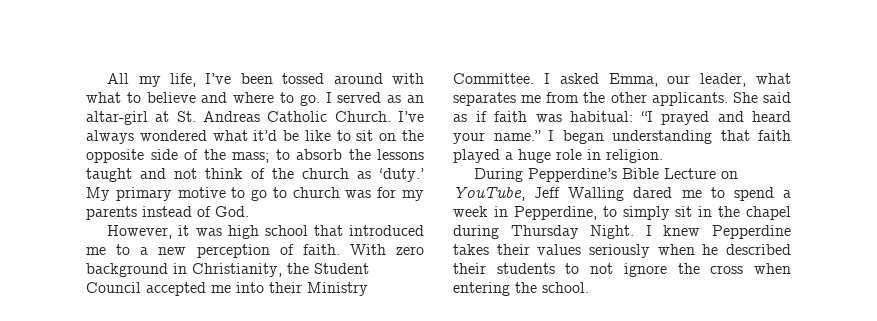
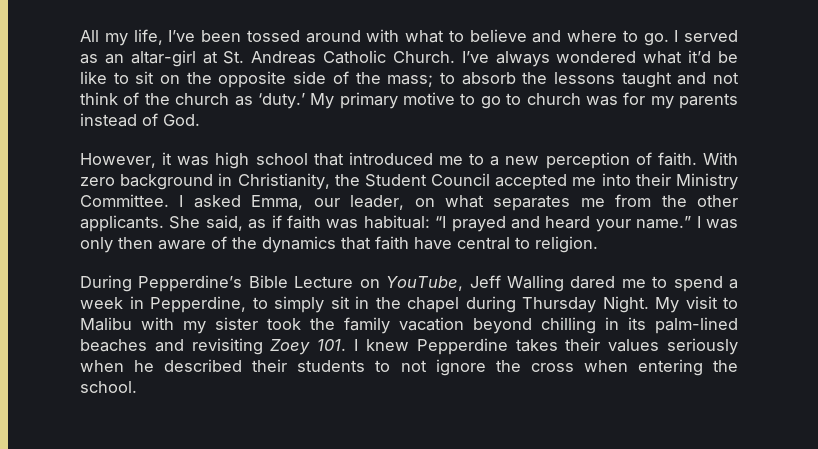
(747, 80) none -> [414,198,435,207] on
[763,92,791,103] said -> [205,215,243,231] said,
[562,130,791,144] [453,149,601,163] began understanding that faith played a huge role in -> [705,219,738,229] [80,236,530,253] was only then aware of the dynamics that faith have central to
(635, 232) none -> [655,296,738,313] [80,317,738,334] [80,338,347,355] My visit to Malibu with my sister took the family vacation beyond chilling in its palm-lined beaches and revisiting Zoey 101.

